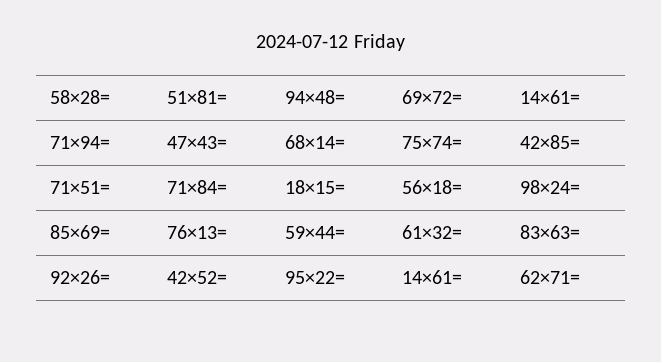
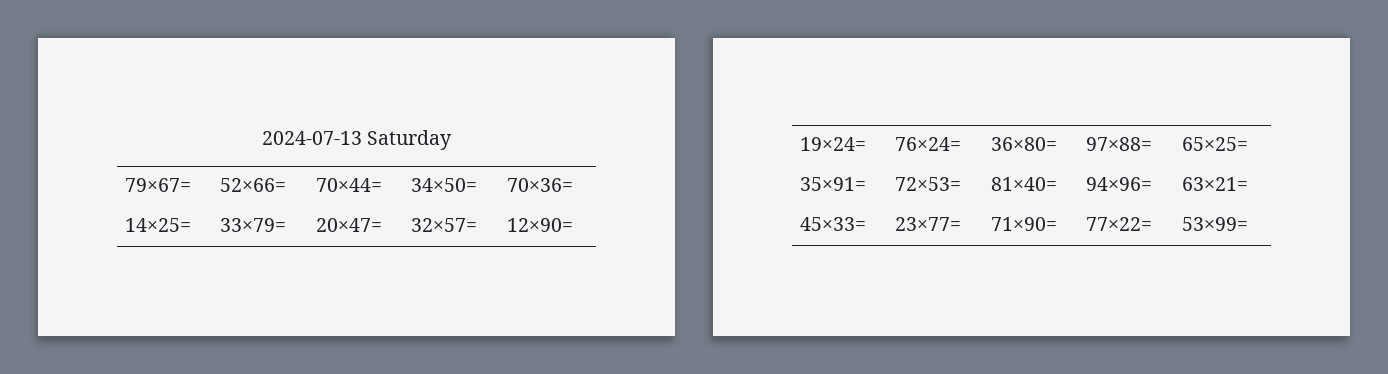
[256,34,405,51] [49,90,110,104] [166,90,227,104] [284,90,345,104] [401,90,462,104] [519,90,580,104] [49,136,110,149] [166,136,227,149] [284,135,345,149] [401,136,462,149] [519,135,580,149] [49,181,110,194] [166,180,227,194] [284,180,345,194] [401,180,462,194] [519,180,580,194] [49,225,110,239] [166,225,227,239] [284,226,345,239] [401,225,462,239] [519,225,580,239] [49,270,110,284] [166,271,227,284] [284,271,345,284] [401,270,462,284] [519,270,580,284] 2024-07-12 Friday // 58×28= | 51×81= | 94×48= | 69×72= | 14×61= // 71×94= | 47×43= | 68×14= | 75×74= | 42×85= // 71×51= | 71×84= | 18×15= | 56×18= | 98×24= // 85×69= | 76×13= | 59×44= | 61×32= | 83×63= // 92×26= | 42×52= | 95×22= | 14×61= | 62×71= -> [261,130,453,150] [125,178,192,192] [220,178,287,192] [316,178,383,192] [411,178,478,192] [507,178,574,192] [125,218,192,232] [220,218,287,232] [316,218,383,232] [411,218,478,232] [507,218,574,232] [800,137,867,151] [895,137,962,151] [991,137,1058,151] [1086,137,1153,151] [1182,137,1249,151] [800,177,867,191] [895,177,962,191] [991,177,1058,191] [1086,177,1153,191] [1182,177,1249,191] [800,217,867,231] [895,217,962,231] [991,217,1058,231] [1086,217,1153,231] [1182,217,1249,231] 2024-07-13 Saturday // 79×67= | 52×66= | 70×44= | 34×50= | 70×36= // 14×25= | 33×79= | 20×47= | 32×57= | 12×90= // 19×24= | 76×24= | 36×80= | 97×88= | 65×25= // 35×91= | 72×53= | 81×40= | 94×96= | 63×21= // 45×33= | 23×77= | 71×90= | 77×22= | 53×99=

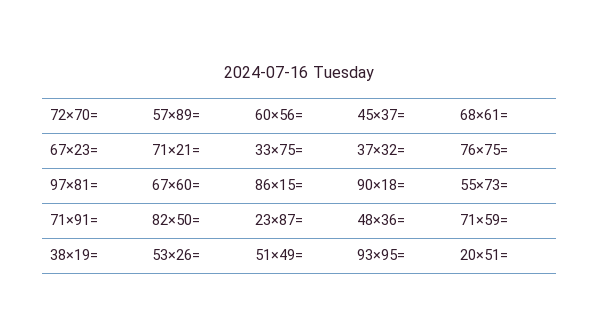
[261,130,453,150] [125,178,192,192] [220,178,287,192] [316,178,383,192] [411,178,478,192] [507,178,574,192] [125,218,192,232] [220,218,287,232] [316,218,383,232] [411,218,478,232] [507,218,574,232] [800,137,867,151] [895,137,962,151] [991,137,1058,151] [1086,137,1153,151] [1182,137,1249,151] [800,177,867,191] [895,177,962,191] [991,177,1058,191] [1086,177,1153,191] [1182,177,1249,191] [800,217,867,231] [895,217,962,231] [991,217,1058,231] [1086,217,1153,231] [1182,217,1249,231] 2024-07-13 Saturday // 79×67= | 52×66= | 70×44= | 34×50= | 70×36= // 14×25= | 33×79= | 20×47= | 32×57= | 12×90= // 19×24= | 76×24= | 36×80= | 97×88= | 65×25= // 35×91= | 72×53= | 81×40= | 94×96= | 63×21= // 45×33= | 23×77= | 71×90= | 77×22= | 53×99= -> [224,66,374,81] [49,109,98,120] [151,109,200,120] [254,109,303,120] [356,109,405,120] [459,109,508,120] [49,144,98,155] [151,144,200,155] [254,144,303,155] [356,144,405,155] [459,144,508,155] [49,179,98,190] [151,179,200,190] [254,179,303,190] [356,179,405,190] [459,179,508,190] [49,214,98,225] [151,214,200,225] [254,214,303,225] [356,214,405,225] [459,214,508,225] [49,249,98,260] [151,249,200,260] [254,249,303,260] [356,249,405,260] [459,249,508,260] 2024-07-16 Tuesday // 72×70= | 57×89= | 60×56= | 45×37= | 68×61= // 67×23= | 71×21= | 33×75= | 37×32= | 76×75= // 97×81= | 67×60= | 86×15= | 90×18= | 55×73= // 71×91= | 82×50= | 23×87= | 48×36= | 71×59= // 38×19= | 53×26= | 51×49= | 93×95= | 20×51=

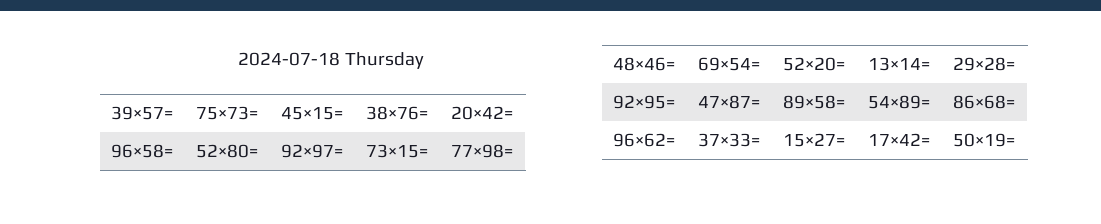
[224,66,374,81] [49,109,98,120] [151,109,200,120] [254,109,303,120] [356,109,405,120] [459,109,508,120] [49,144,98,155] [151,144,200,155] [254,144,303,155] [356,144,405,155] [459,144,508,155] [49,179,98,190] [151,179,200,190] [254,179,303,190] [356,179,405,190] [459,179,508,190] [49,214,98,225] [151,214,200,225] [254,214,303,225] [356,214,405,225] [459,214,508,225] [49,249,98,260] [151,249,200,260] [254,249,303,260] [356,249,405,260] [459,249,508,260] 2024-07-16 Tuesday // 72×70= | 57×89= | 60×56= | 45×37= | 68×61= // 67×23= | 71×21= | 33×75= | 37×32= | 76×75= // 97×81= | 67×60= | 86×15= | 90×18= | 55×73= // 71×91= | 82×50= | 23×87= | 48×36= | 71×59= // 38×19= | 53×26= | 51×49= | 93×95= | 20×51= -> [237,52,424,69] [111,106,174,120] [196,106,259,120] [281,107,344,120] [366,106,429,120] [451,106,514,120] [111,144,174,158] [196,144,259,158] [281,144,344,158] [366,144,429,158] [451,144,514,158] [613,57,676,71] [698,57,761,71] [783,57,846,71] [868,57,931,71] [953,57,1016,71] [613,95,676,109] [698,95,761,109] [783,95,846,109] [868,95,931,109] [953,95,1016,109] [613,133,676,147] [698,133,761,147] [783,133,846,147] [868,133,931,146] [953,133,1016,147] 2024-07-18 Thursday // 39×57= | 75×73= | 45×15= | 38×76= | 20×42= // 96×58= | 52×80= | 92×97= | 73×15= | 77×98= // 48×46= | 69×54= | 52×20= | 13×14= | 29×28= // 92×95= | 47×87= | 89×58= | 54×89= | 86×68= // 96×62= | 37×33= | 15×27= | 17×42= | 50×19=

